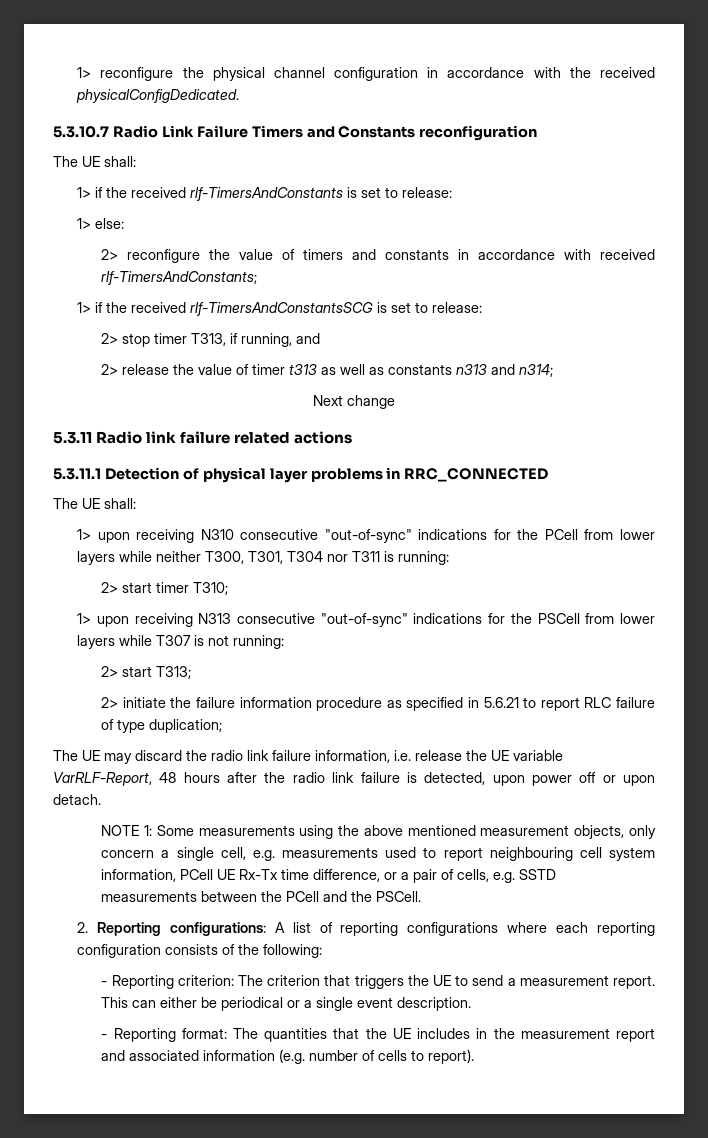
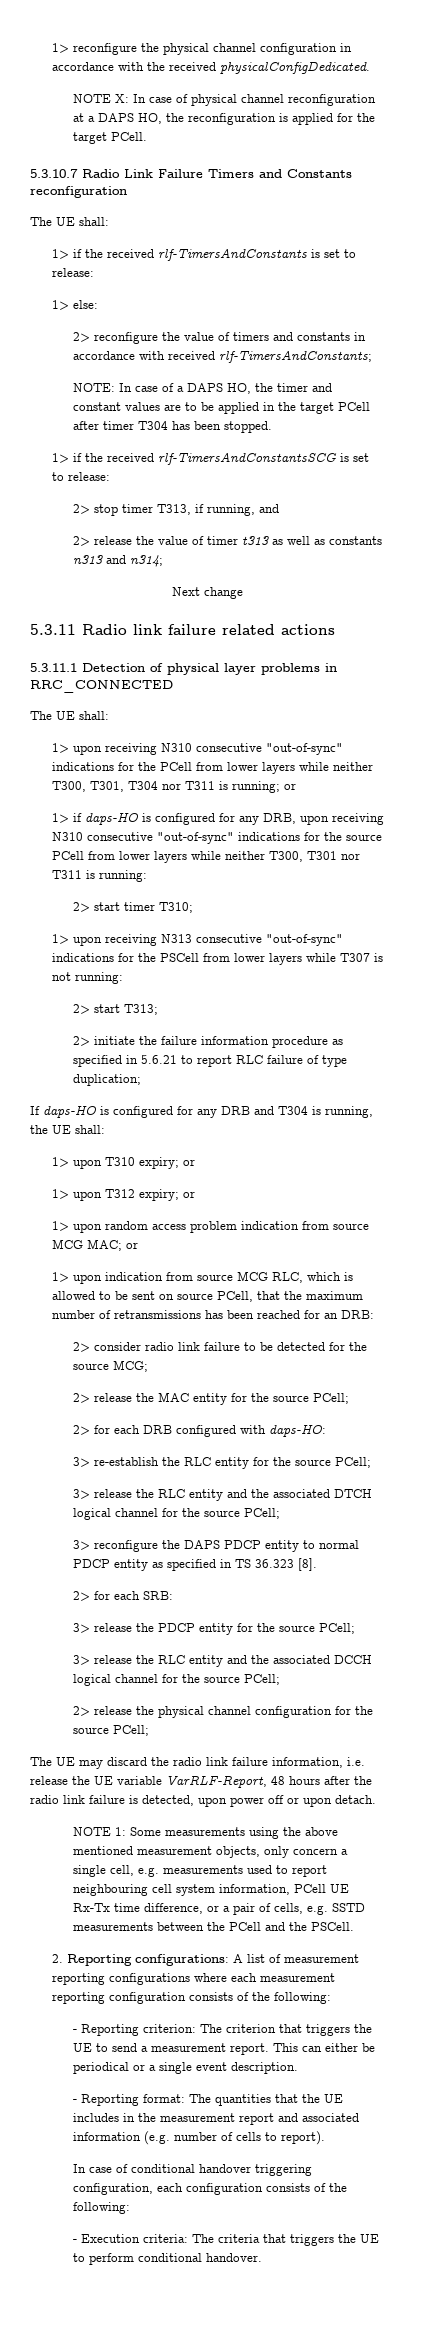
(240, 96) none -> [73,94,377,106] [73,113,376,125] [73,132,148,144] // NOTE X: In case of physical channel reconfiguration at a DAPS HO, the reconfiguration is applied for the target PCell.
(258, 278) none -> [73,383,333,394] [73,402,371,414] [73,421,273,433] // NOTE: In case of a DAPS HO, the timer and constant values are to be applied in the target PCell after timer T304 has been stopped.
(395, 556) none -> [231,781,296,793] [51,812,384,825] [51,832,382,844] [51,851,360,863] [51,870,95,879] running; or // 1> if daps-HO is configured for any DRB, upon receiving N310 consecutive "out-of-sync" indications for the source PCell from lower layers while neither T300, T301 nor T311 is
(223, 726) none -> [30,1105,373,1118] [30,1125,105,1134] [51,1157,195,1169] [51,1189,195,1201] [51,1221,369,1233] [51,1239,138,1251] [51,1271,353,1284] [51,1291,363,1302] [51,1310,374,1319] [73,1342,368,1352] [73,1360,149,1372] [73,1392,350,1405] [73,1424,327,1437] [73,1457,372,1469] [73,1489,373,1501] [73,1508,281,1520] [73,1540,360,1552] [73,1558,318,1571] [73,1591,174,1601] [73,1623,356,1635] [73,1655,373,1667] [73,1674,281,1686] [73,1706,374,1718] [73,1725,150,1736] // If daps-HO is configured for any DRB and T304 is running, the UE shall: // 1> upon T310 expiry; or // 1> upon T312 expiry; or // 1> upon random access problem indication from source MCG MAC; or // 1> upon indication from source MCG RLC, which is allowed to be sent on source PCell, that the maximum number of retransmissions has been reached for an DRB: // 2> consider radio link failure to be detected for the source MCG; // 2> release the MAC entity for the source PCell; // 2> for each DRB configured with daps-HO: // 3> re-establish the RLC entity for the source PCell; // 3> release the RLC entity and the associated DTCH logical channel for the source PCell; // 3> reconfigure the DAPS PDCP entity to normal PDCP entity as specified in TS 36.323 [8]. // 2> for each SRB: // 3> release the PDCP entity for the source PCell; // 3> release the RLC entity and the associated DCCH logical channel for the source PCell; // 2> release the physical channel configuration for the source PCell;
(333, 927) none -> [283,1954,359,1963] measurement
(589, 927) none -> [259,1973,335,1982] measurement
(475, 1056) none -> [73,2164,313,2176] [73,2183,348,2195] [73,2202,131,2214] [73,2234,380,2246] [73,2253,263,2265] // In case of conditional handover triggering configuration, each configuration consists of the following: // - Execution criteria: The criteria that triggers the UE to perform conditional handover.

